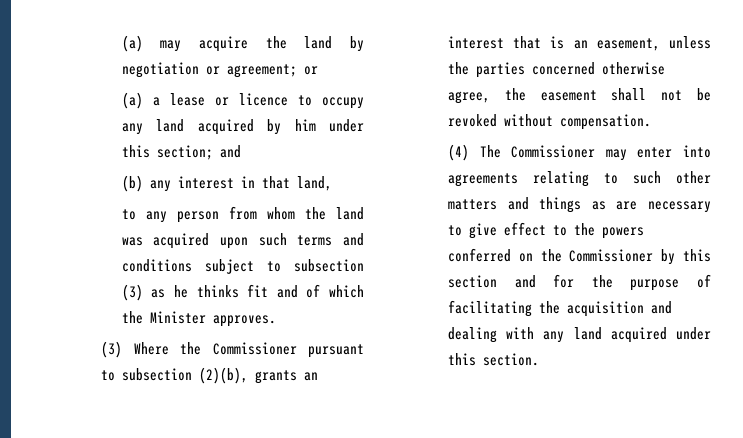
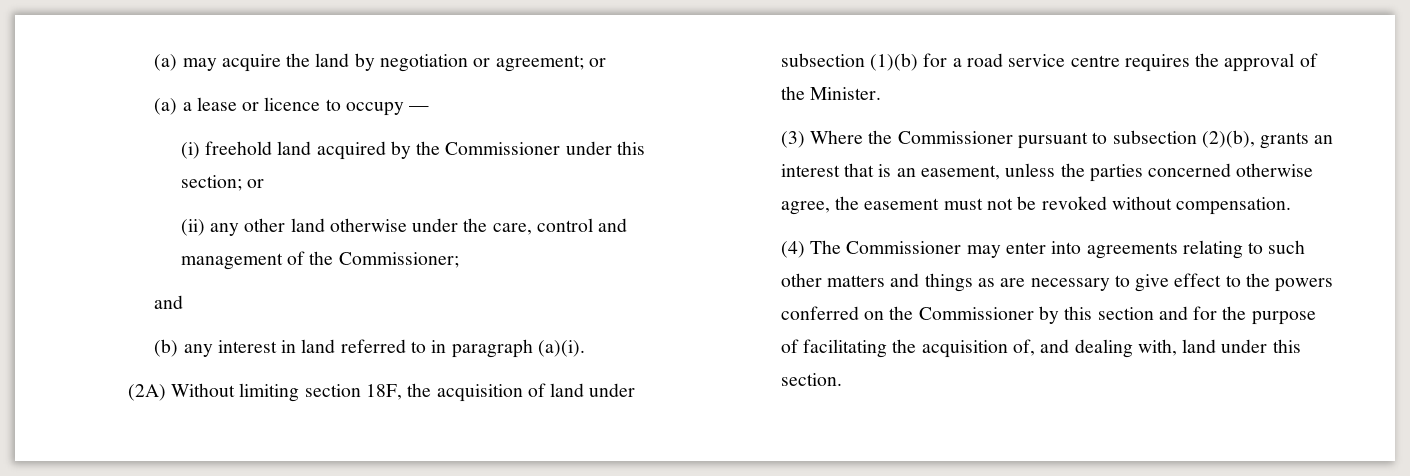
[121,123,143,135] any -> [409,106,430,111] [180,141,273,159] — // (i) freehold
[294,119,316,131] him -> [416,141,561,155] the Commissioner
(213, 152) none -> [247,179,265,188] [180,218,628,236] [180,251,459,270] or // (ii) any other land otherwise under the care, control and management of the Commissioner; //
[261,176,332,191] [121,206,364,223] [121,233,364,249] [121,259,364,274] [121,284,364,301] [121,311,276,327] that land, // to any person from whom the land was acquired upon such terms and conditions subject to subsection (3) as he thinks fit and of which the Minister approves. -> [301,339,585,358] [127,383,636,402] [780,53,1318,72] [780,86,882,100] land referred to in paragraph (a)(i). // (2A) Without limiting section 18F, the acquisition of land under subsection (1)(b) for a road service centre requires the approval of the Minister.
[611,88,647,101] shall -> [943,198,983,210] must
(645, 309) none -> [1012,339,1035,356] of,
[506,327,667,343] with any land acquired -> [1137,339,1217,356] with, land

